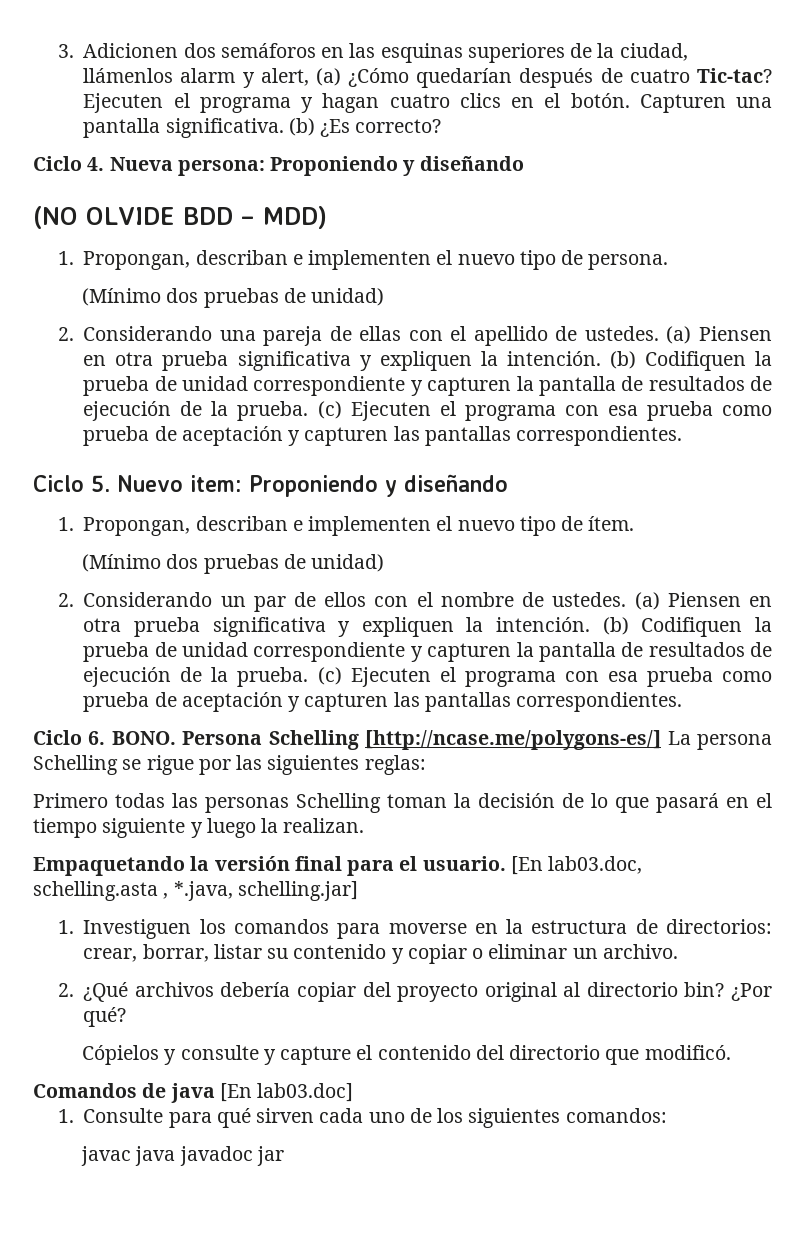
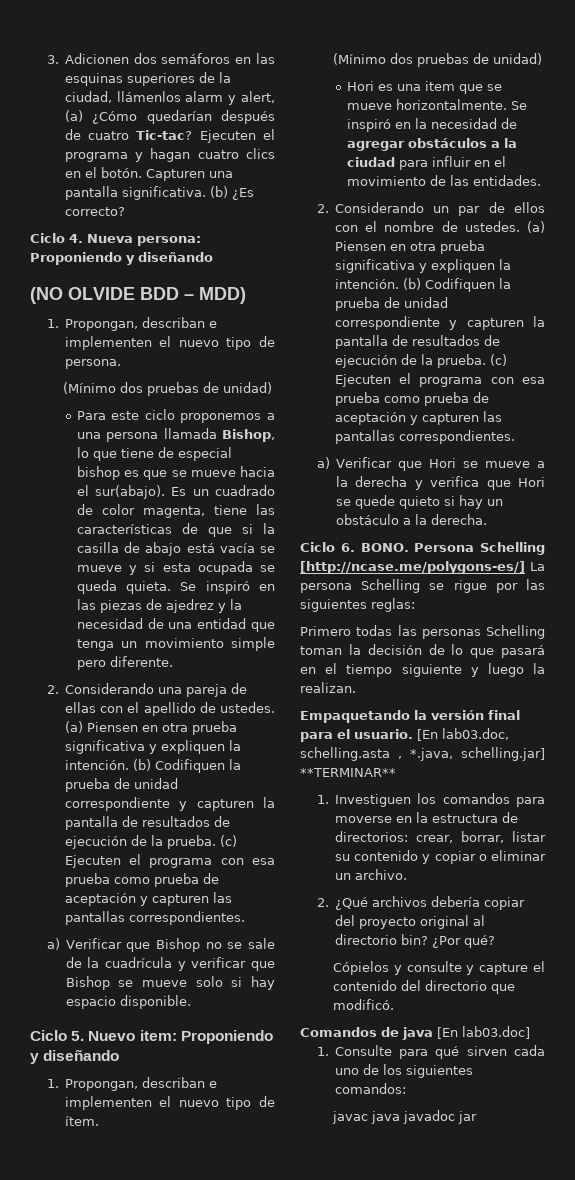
(385, 297) none -> [76,409,275,423] [76,428,275,442] [76,447,232,461] [76,466,275,480] [76,485,275,499] [76,504,275,518] [76,523,275,537] [76,542,275,556] [76,561,275,575] [76,580,275,594] [76,599,242,613] [76,618,275,632] [76,637,275,651] [76,656,173,670] // Para este ciclo proponemos a una persona llamada Bishop, lo que tiene de especial bishop es que se mueve hacia el sur(abajo). Es un cuadrado de color magenta, tiene las características de que si la casilla de abajo está vacía se mueve y si esta ocupada se queda quieta. Se inspiró en las piezas de ajedrez y la necesidad de una entidad que tenga un movimiento simple pero diferente.
(683, 436) none -> [46,938,275,952] [65,957,275,971] [65,976,275,990] [65,995,191,1009] // a) Verificar que Bishop no se sale de la cuadrícula y verificar que Bishop se mueve solo si hay espacio disponible.
(385, 563) none -> [346,81,502,94] [346,99,527,110] [346,118,517,132] [346,138,517,151] [346,156,506,170] [346,175,541,186] // Hori es una item que se mueve horizontalmente. Se inspiró en la necesidad de agregar obstáculos a la ciudad para influir en el movimiento de las entidades.
(683, 702) none -> [316,457,545,471] [335,476,545,490] [335,495,503,509] [335,514,487,525] // a) Verificar que Hori se mueve a la derecha y verifica que Hori se quede quieto si hay un obstáculo a la derecha.
(358, 891) none -> [300,768,396,777] **TERMINAR**

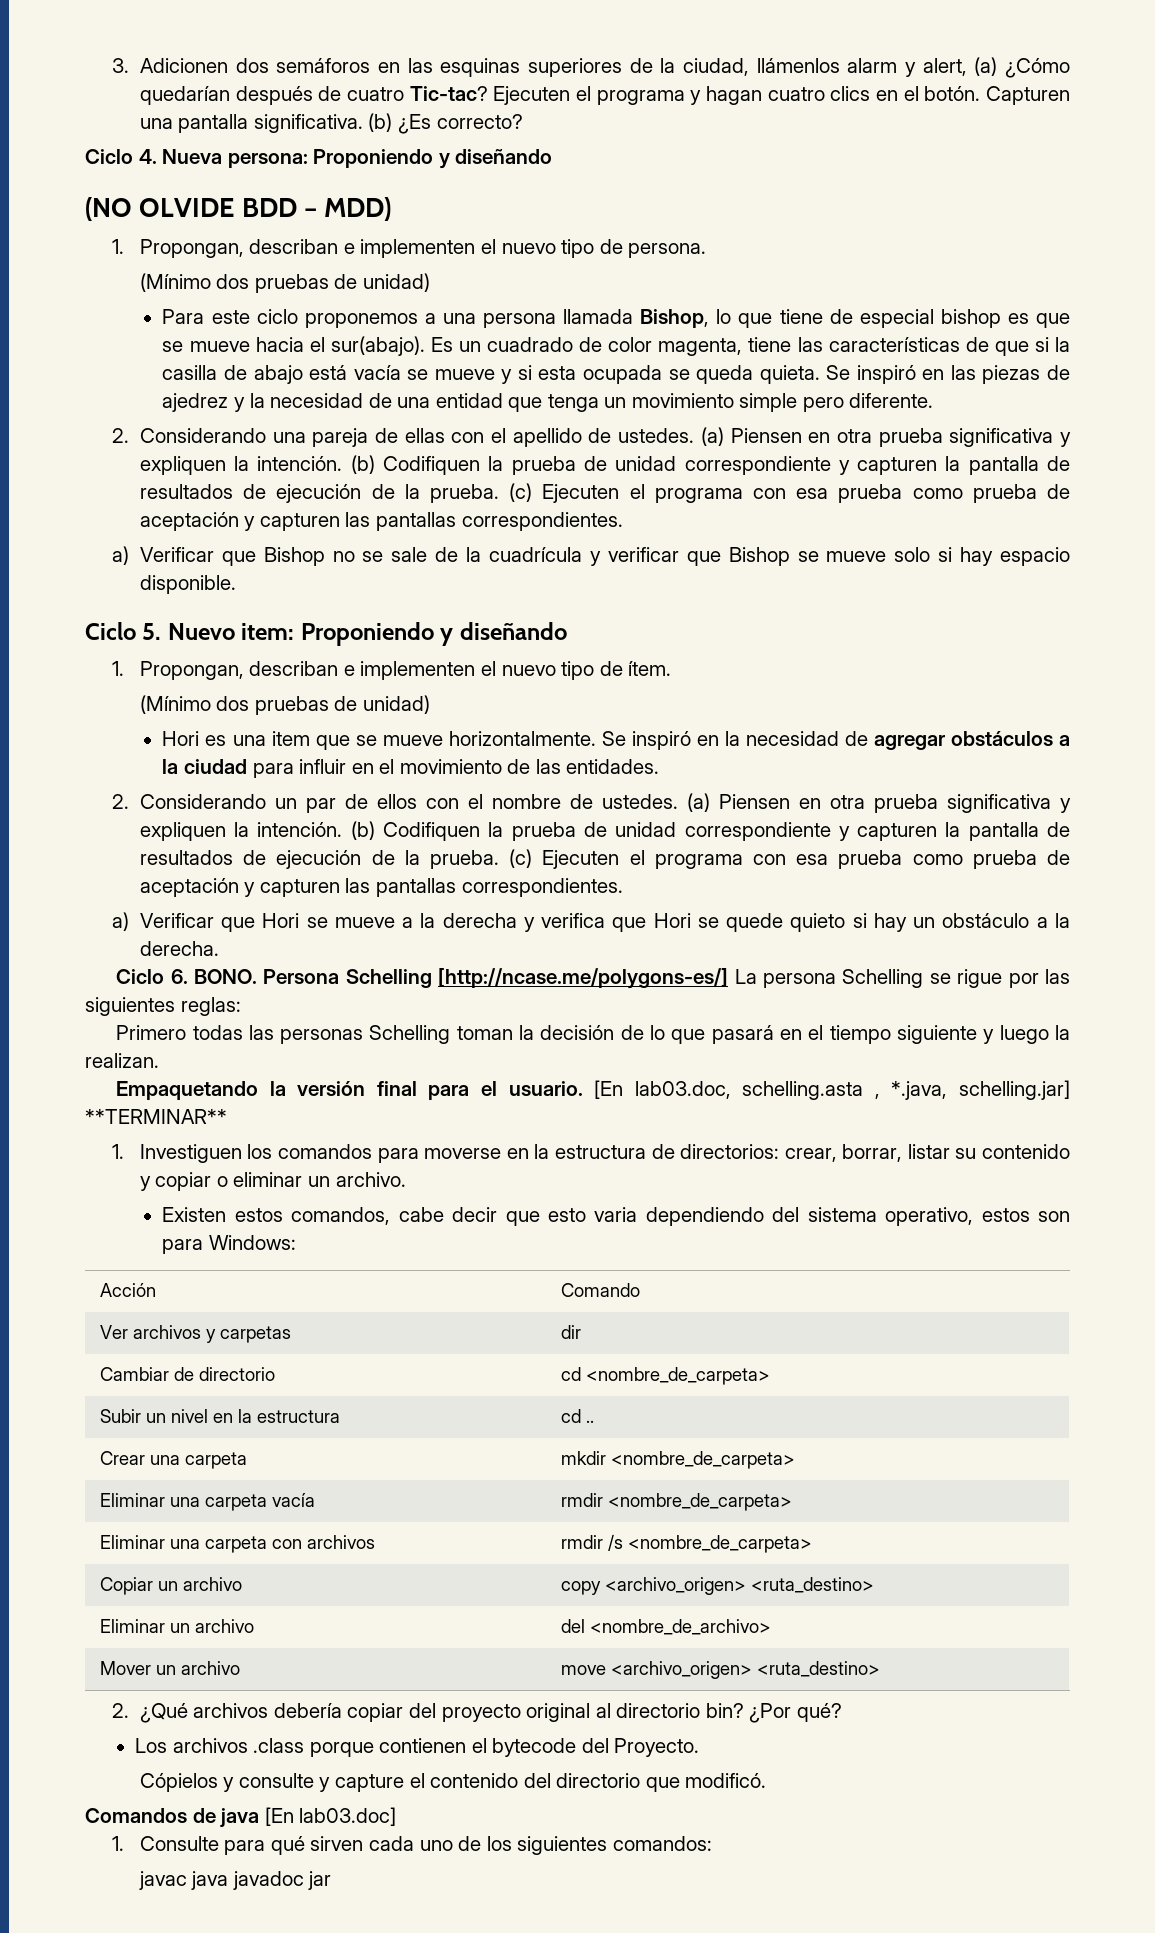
(407, 874) none -> [162,1207,1071,1226] [162,1235,296,1254] [99,1283,156,1297] [560,1283,640,1297] [99,1325,291,1343] [560,1325,581,1339] [99,1367,275,1381] [560,1367,770,1385] [99,1409,340,1423] [560,1409,594,1423] [99,1451,247,1469] [560,1451,795,1469] [99,1493,315,1511] [560,1493,792,1511] [99,1535,375,1553] [560,1534,812,1553] [99,1577,242,1595] [560,1577,874,1595] [99,1619,254,1633] [560,1619,771,1635] [99,1661,240,1675] [560,1661,880,1679] // Existen estos comandos, cabe decir que esto varia dependiendo del sistema operativo, estos son para Windows: // Acción | Comando // Ver archivos y carpetas | dir // Cambiar de directorio | cd <nombre_de_carpeta> // Subir un nivel en la estructura | cd .. // Crear una carpeta | mkdir <nombre_de_carpeta> // Eliminar una carpeta vacía | rmdir <nombre_de_carpeta> // Eliminar una carpeta con archivos | rmdir /s <nombre_de_carpeta> // Copiar un archivo | copy <archivo_origen> <ruta_destino> // Eliminar un archivo | del <nombre_de_archivo> // Mover un archivo | move <archivo_origen> <ruta_destino>
(495, 941) none -> [134,1738,700,1757] // Los archivos .class porque contienen el bytecode del Proyecto.

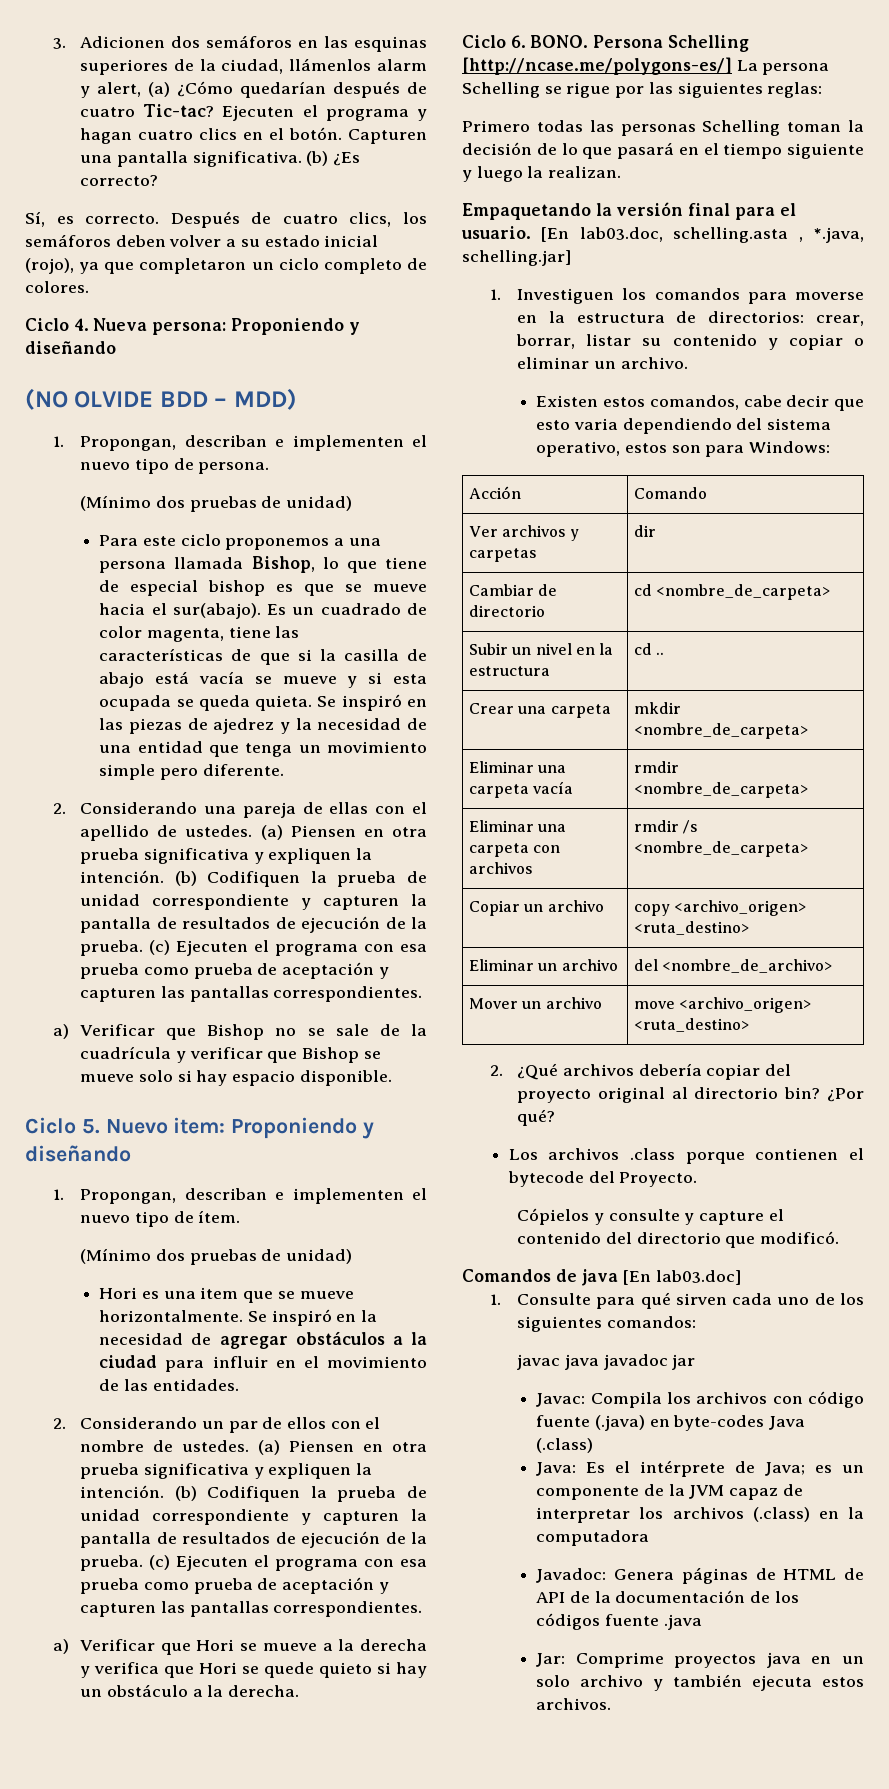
(523, 121) none -> [25,211,427,228] [25,234,379,247] [25,258,427,274] [25,281,89,293] // Sí, es correcto. Después de cuatro clics, los semáforos deben volver a su estado inicial (rojo), ya que completaron un ciclo completo de colores.
[85,1109,227,1124] **TERMINAR** -> (571, 258) none
(332, 1880) none -> [536,1391,864,1408] [536,1415,806,1431] [536,1438,594,1453] [536,1460,865,1477] [536,1484,803,1500] [536,1507,864,1523] [536,1530,650,1546] [536,1567,864,1584] [536,1590,799,1603] [536,1613,702,1630] [536,1652,864,1668] [536,1674,864,1691] [536,1698,612,1710] // Javac: Compila los archivos con código fuente (.java) en byte-codes Java (.class) // Java: Es el intérprete de Java; es un componente de la JVM capaz de interpretar los archivos (.class) en la computadora // Javadoc: Genera páginas de HTML de API de la documentación de los códigos fuente .java // Jar: Comprime proyectos java en un solo archivo y también ejecuta estos archivos.

